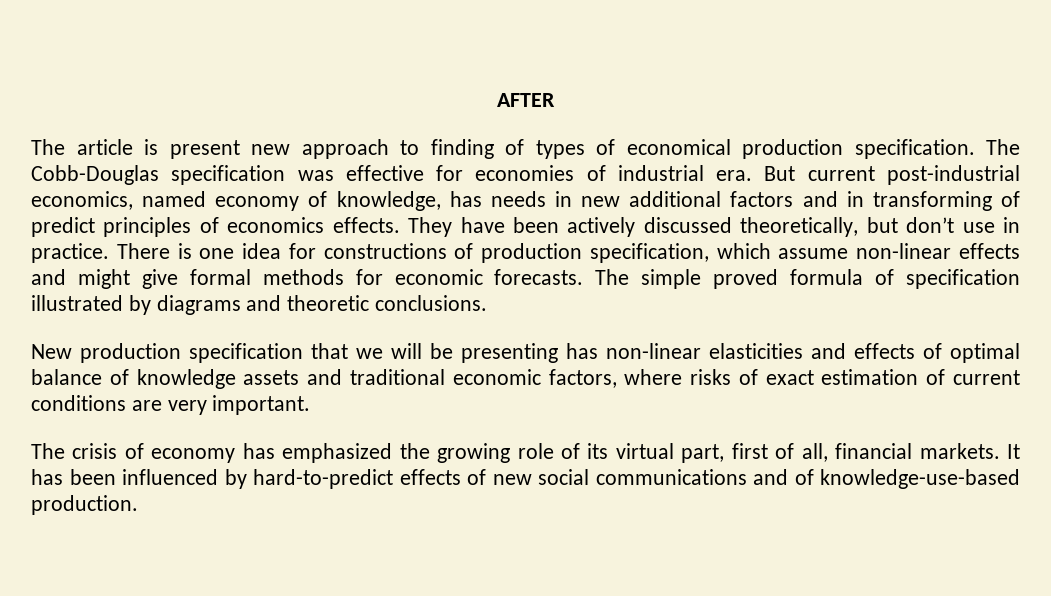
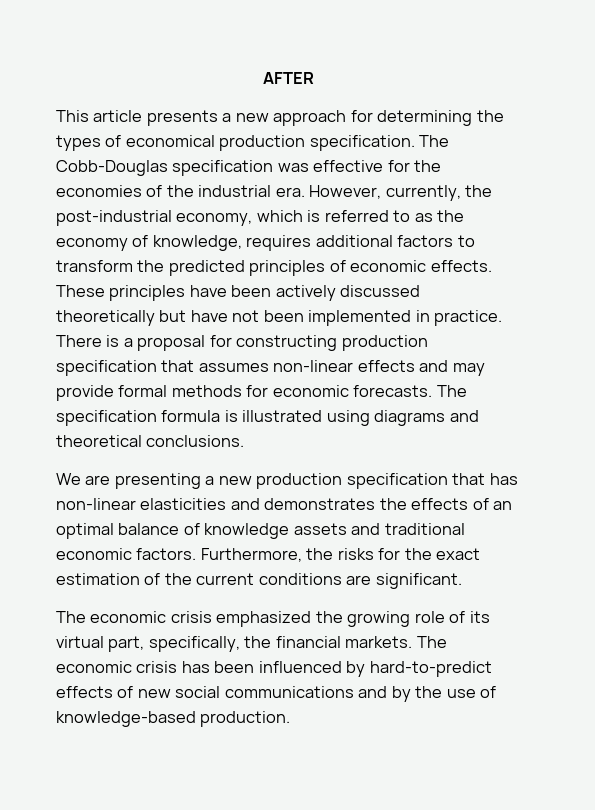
[31,139,524,159] The article is present new approach to finding of -> [56,110,504,126] This article presents a new approach for determining the
(464, 173) none -> [414,160,442,172] the
(606, 173) none -> [166,185,194,197] the
[764,165,1020,185] [31,191,1020,211] [31,217,1021,237] [31,243,849,263] But current post-industrial economics, named economy of knowledge, has needs in new additional factors and in transforming of predict principles of economics effects. They have been actively discussed theoretically, but don’t use in practice. There is one idea for constructions of production specification, which assume -> [309,185,493,201] [56,210,465,226] [56,235,475,251] [56,260,492,276] [56,285,421,301] [56,310,503,326] [56,335,428,351] [56,360,269,376] However, currently, the post-industrial economy, which is referred to as the economy of knowledge, requires additional factors to transform the predicted principles of economic effects. These principles have been actively discussed theoretically but have not been implemented in practice. There is a proposal for constructing production specification that assumes
[77,269,178,289] might give -> [452,363,485,376] [56,385,114,401] may provide
[641,269,1020,289] [31,295,151,315] simple proved formula of specification illustrated by -> [56,410,370,426] specification formula is illustrated using
[287,295,370,311] theoretic -> [56,435,142,447] theoretical
[31,343,558,363] New production specification that we will be presenting -> [56,473,486,489] We are presenting a new production specification that
[854,343,942,359] effects of -> [264,498,513,510] demonstrates the effects of an
[548,369,758,388] factors, where risks of -> [136,548,432,562] factors. Furthermore, the risks for the
(946, 377) none -> [164,573,192,585] the
[167,395,311,415] [31,443,275,463] very important. // The crisis of economy has -> [375,573,462,589] [56,611,212,623] significant. // The economic crisis
[731,443,1021,462] first of all, financial markets. It -> [148,636,447,652] [56,661,178,673] specifically, the financial markets. The economic crisis
[794,469,1020,489] of knowledge-use-based -> [391,686,497,702] [56,711,196,727] by the use of knowledge-based

